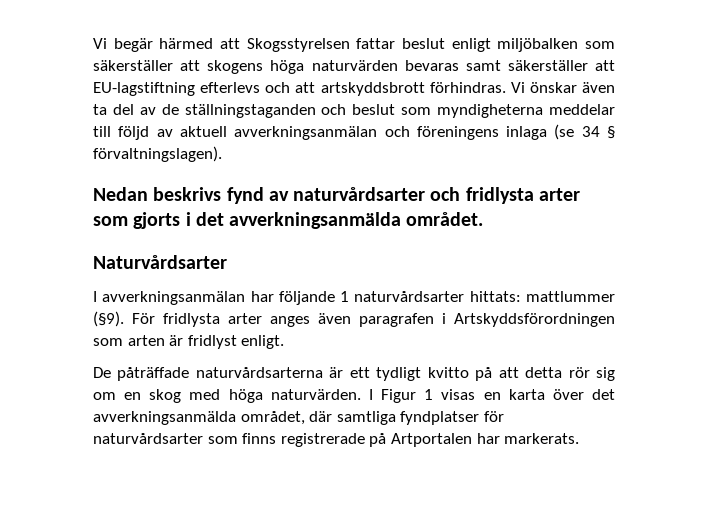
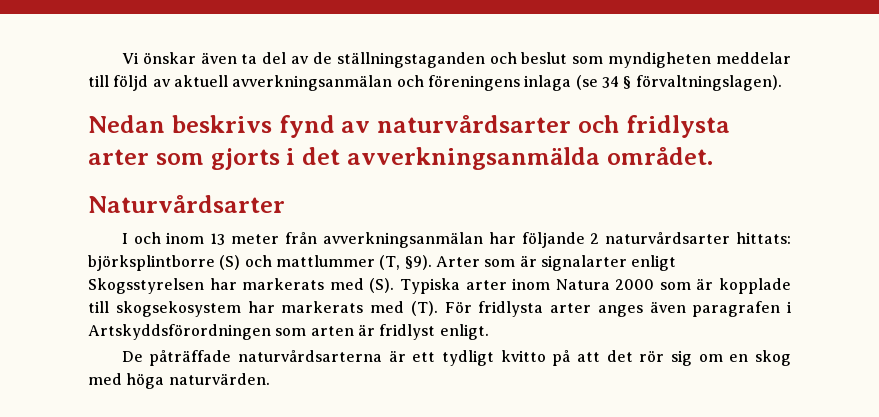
[93,38,615,52] [93,60,615,74] [93,82,525,96] Vi begär härmed att Skogsstyrelsen fattar beslut enligt miljöbalken som säkerställer att skogens höga naturvärden bevaras samt säkerställer att EU-lagstiftning efterlevs och att artskyddsbrott förhindras. Vi -> [121,52,139,64] Vi
[437,104,544,118] myndigheterna -> [608,52,712,68] myndigheten
(97, 296) none -> [133,232,317,245] och inom 13 meter från
[340,291,350,302] 1 -> [590,233,600,244] 2
[526,291,615,302] [93,311,124,327] mattlummer (§9). -> [88,255,677,271] [88,278,791,294] [88,301,438,317] björksplintborre (S) och mattlummer (T, §9). Arter som är signalarter enligt Skogsstyrelsen har markerats med (S). Typiska arter inom Natura 2000 som är kopplade till skogsekosystem har markerats med (T).
[525,367,563,378] detta -> [606,350,633,362] det
[368,389,615,403] [93,411,504,425] [93,433,580,447] I Figur 1 visas en karta över det avverkningsanmälda området, där samtliga fyndplatser för naturvårdsarter som finns registrerade på Artportalen har markerats. -> (270, 379) none

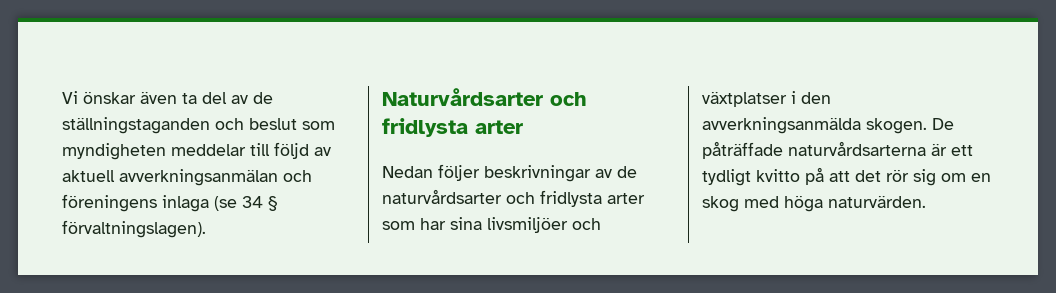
[88,115,371,138] Nedan beskrivs fynd av -> [382,88,587,106] [382,118,523,137] [382,164,637,182] Naturvårdsarter och fridlysta arter // Nedan följer beskrivningar av de
[210,147,713,170] [88,195,285,213] [121,232,792,248] [88,255,677,271] [88,278,791,294] [88,301,792,317] [88,324,489,340] gjorts i det avverkningsanmälda området. // Naturvårdsarter // I och inom 13 meter från avverkningsanmälan har följande 2 naturvårdsarter hittats: björksplintborre (S) och mattlummer (T, §9). Arter som är signalarter enligt Skogsstyrelsen har markerats med (S). Typiska arter inom Natura 2000 som är kopplade till skogsekosystem har markerats med (T). För fridlysta arter anges även paragrafen i Artskyddsförordningen som arten är fridlyst enligt. // -> [420,217,601,233] [702,91,831,107] [702,117,927,134] har sina livsmiljöer och växtplatser i den avverkningsanmälda skogen.

